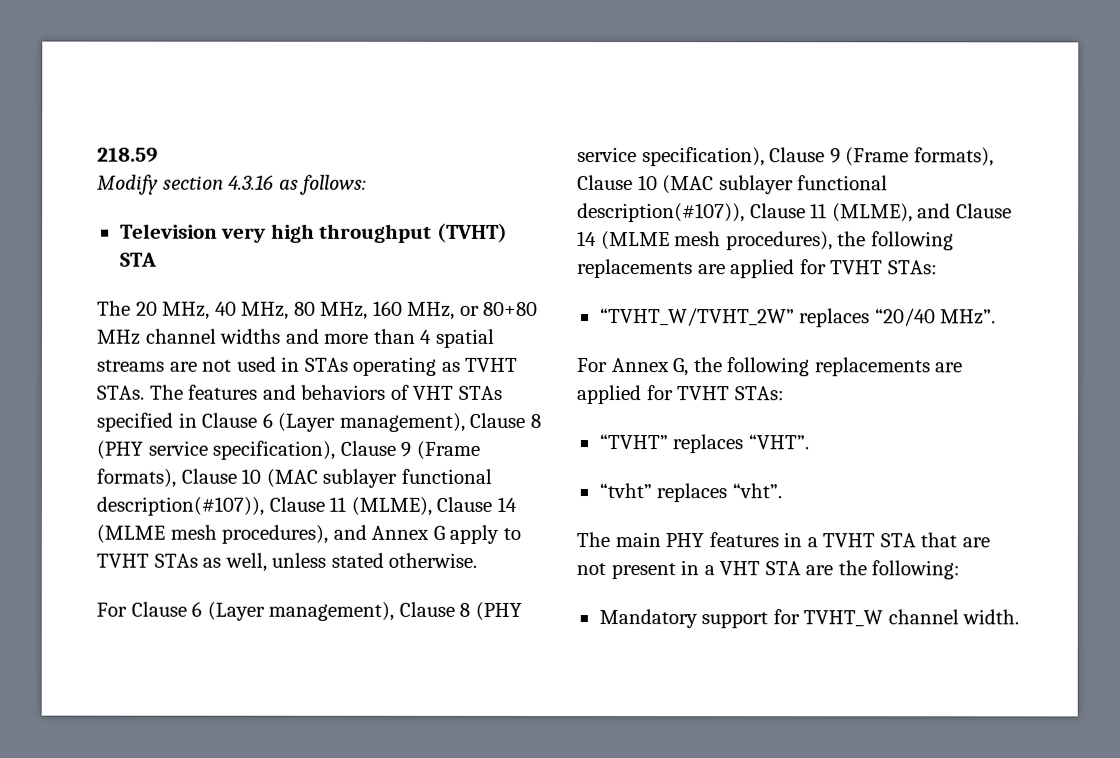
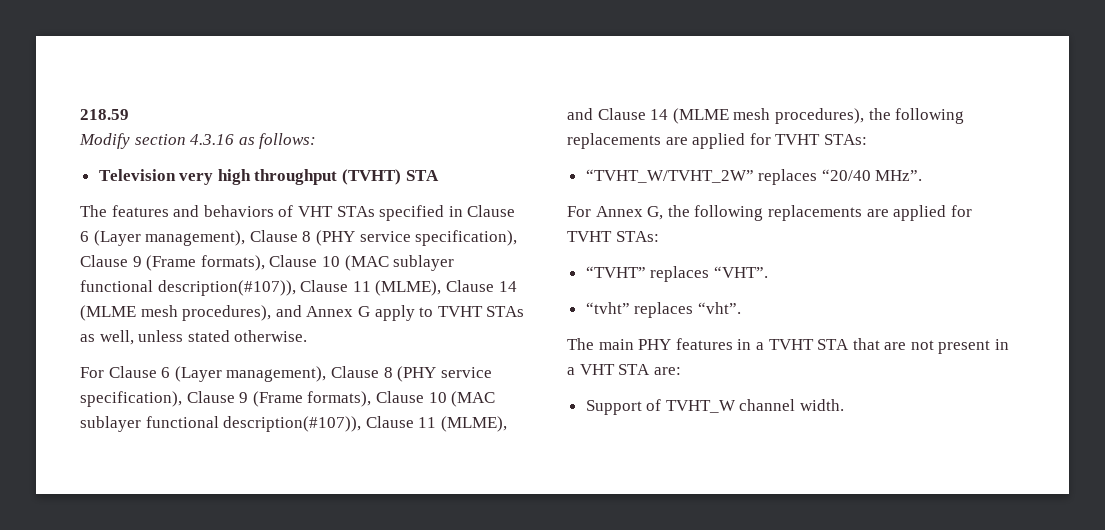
[135,300,539,320] [97,328,495,348] [97,356,519,376] [96,384,183,400] 20 MHz, 40 MHz, 80 MHz, 160 MHz, or 80+80 MHz channel widths and more than 4 spatial streams are not used in STAs operating as TVHT STAs. The -> (107, 211) none
[805,560,961,580] [598,609,800,629] are the following: // Mandatory support for -> [653,367,681,375] [585,399,662,415] are: // Support of

